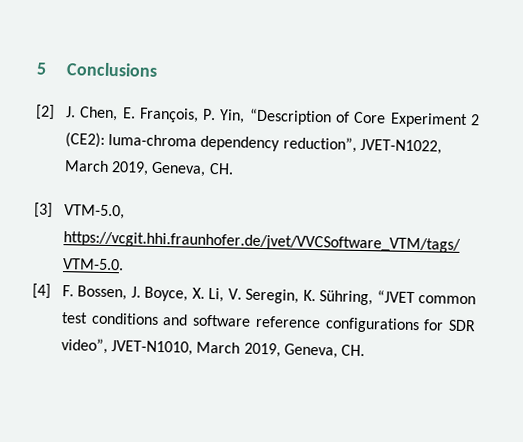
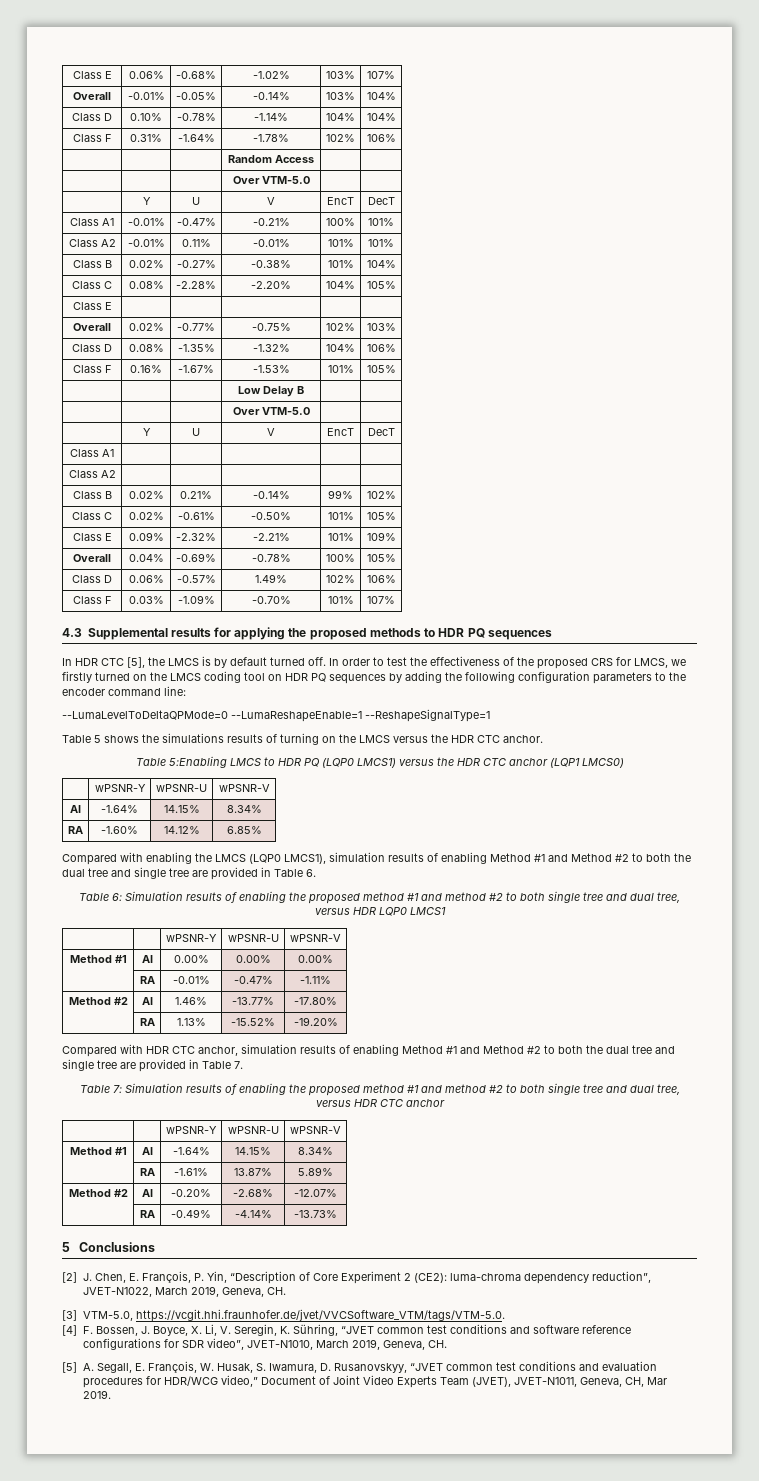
(36, 68) none -> [72,71,112,79] [128,71,164,79] [176,71,216,79] [252,71,290,79] [326,71,355,79] [367,71,395,79] [73,92,111,100] [127,92,165,100] [176,92,216,100] [252,92,290,100] [326,92,355,100] [366,92,396,100] [72,113,112,121] [130,113,162,121] [176,113,216,121] [254,113,288,121] [326,113,355,121] [366,113,396,121] [72,134,112,142] [130,134,162,142] [177,134,215,142] [253,134,289,142] [326,134,355,142] [366,134,396,142] [228,155,314,163] [232,176,310,184] [142,197,151,205] [192,197,200,205] [267,197,275,205] [327,197,354,205] [367,197,395,205] [70,218,114,226] [127,218,165,226] [176,218,216,226] [252,218,290,226] [326,218,355,226] [368,218,394,226] [68,239,116,247] [127,239,165,247] [181,239,211,247] [252,239,290,247] [327,239,354,247] [368,239,394,247] [72,260,112,268] [128,260,164,268] [176,260,216,268] [251,260,291,268] [327,260,354,268] [366,260,396,268] [72,281,112,289] [128,281,164,289] [176,281,216,289] [251,281,291,289] [326,281,355,289] [366,281,396,289] [72,302,112,310] [73,323,111,331] [128,323,164,331] [177,323,215,331] [251,323,291,331] [326,323,355,331] [366,323,396,331] [72,344,112,352] [128,344,164,352] [177,344,215,352] [252,344,290,352] [326,344,355,352] [366,344,396,352] [72,365,112,373] [130,365,162,373] [178,365,214,373] [252,365,290,373] [327,365,354,373] [366,365,396,373] [238,386,304,397] [232,407,310,415] [142,428,151,436] [192,428,200,436] [267,428,275,436] [327,428,354,436] [367,428,395,436] [70,449,114,457] [68,470,116,478] [72,491,112,499] [128,491,164,499] [180,491,212,499] [252,491,290,499] [328,490,353,499] [366,491,396,499] [72,512,112,520] [128,512,164,520] [177,512,215,520] [251,512,291,520] [327,512,354,520] [366,512,396,520] [72,533,112,541] [128,532,164,541] [176,533,216,541] [252,533,290,541] [327,533,354,541] [366,532,396,541] [73,554,111,562] [128,554,164,562] [176,553,216,562] [251,554,291,562] [326,554,355,562] [366,554,396,562] [72,575,112,583] [128,575,164,583] [176,575,216,583] [255,574,287,583] [326,575,355,583] [366,575,396,583] [72,596,112,604] [128,596,164,604] [177,595,215,604] [251,596,291,604] [327,596,354,604] [367,596,395,604] [62,627,552,640] [62,656,686,669] [62,671,686,684] [62,686,186,696] [62,709,490,722] [62,733,543,745] [135,756,624,768] [94,784,146,792] [156,784,207,792] [218,784,270,792] [70,805,81,813] [101,805,138,813] [163,805,200,813] [226,805,262,813] [68,826,83,834] [101,826,138,834] [163,826,200,834] [226,826,262,834] [62,852,691,865] [62,867,316,880] [79,891,680,904] [314,907,446,916] [166,934,217,942] [227,934,279,942] [290,934,341,942] [69,955,127,963] [141,955,153,963] [173,955,209,963] [235,955,271,963] [298,955,333,963] [139,976,155,984] [172,976,210,984] [233,976,273,984] [300,976,331,984] [68,997,128,1005] [141,997,153,1005] [175,997,207,1005] [232,997,274,1005] [294,997,337,1005] [139,1018,155,1026] [176,1018,206,1026] [231,1018,275,1026] [293,1017,338,1026] [62,1044,675,1057] [62,1059,243,1072] [79,1083,680,1096] [315,1099,445,1107] [166,1126,217,1134] [227,1126,279,1134] [290,1126,341,1134] [69,1147,127,1155] [141,1147,153,1155] [172,1147,210,1155] [235,1147,271,1155] [298,1147,333,1155] [139,1168,155,1176] [174,1168,208,1176] [234,1168,272,1176] [298,1167,333,1176] [68,1189,128,1197] [141,1189,153,1197] [171,1189,211,1197] [233,1189,273,1197] [294,1189,337,1197] [139,1210,155,1218] [171,1209,211,1218] [234,1210,272,1218] [294,1210,337,1218] Class E | 0.06% | -0.68% | -1.02% | 103% | 107% // Overall | -0.01% | -0.05% | -0.14% | 103% | 104% // Class D | 0.10% | -0.78% | -1.14% | 104% | 104% // Class F | 0.31% | -1.64% | -1.78% | 102% | 106% // | | | Random Access | | // | | | Over VTM-5.0 | | // | Y | U | V | EncT | DecT // Class A1 | -0.01% | -0.47% | -0.21% | 100% | 101% // Class A2 | -0.01% | 0.11% | -0.01% | 101% | 101% // Class B | 0.02% | -0.27% | -0.38% | 101% | 104% // Class C | 0.08% | -2.28% | -2.20% | 104% | 105% // Class E | | | | | // Overall | 0.02% | -0.77% | -0.75% | 102% | 103% // Class D | 0.08% | -1.35% | -1.32% | 104% | 106% // Class F | 0.16% | -1.67% | -1.53% | 101% | 105% // | | | Low Delay B | | // | | | Over VTM-5.0 | | // | Y | U | V | EncT | DecT // Class A1 | | | | | // Class A2 | | | | | // Class B | 0.02% | 0.21% | -0.14% | 99% | 102% // Class C | 0.02% | -0.61% | -0.50% | 101% | 105% // Class E | 0.09% | -2.32% | -2.21% | 101% | 109% // Overall | 0.04% | -0.69% | -0.78% | 100% | 105% // Class D | 0.06% | -0.57% | 1.49% | 102% | 106% // Class F | 0.03% | -1.09% | -0.70% | 101% | 107% // 4.3 Supplemental results for applying the proposed methods to HDR PQ sequences // In HDR CTC [5], the LMCS is by default turned off. In order to test the effectiveness of the proposed CRS for LMCS, we firstly turned on the LMCS coding tool on HDR PQ sequences by adding the following configuration parameters to the encoder command line: // --LumaLevelToDeltaQPMode=0 --LumaReshapeEnable=1 --ReshapeSignalType=1 // Table 5 shows the simulations results of turning on the LMCS versus the HDR CTC anchor. // Table 5:Enabling LMCS to HDR PQ (LQP0 LMCS1) versus the HDR CTC anchor (LQP1 LMCS0) // | wPSNR-Y | wPSNR-U | wPSNR-V // AI | -1.64% | 14.15% | 8.34% // RA | -1.60% | 14.12% | 6.85% // Compared with enabling the LMCS (LQP0 LMCS1), simulation results of enabling Method #1 and Method #2 to both the dual tree and single tree are provided in Table 6. // Table 6: Simulation results of enabling the proposed method #1 and method #2 to both single tree and dual tree, versus HDR LQP0 LMCS1 // | | wPSNR-Y | wPSNR-U | wPSNR-V // Method #1 | AI | 0.00% | 0.00% | 0.00% // | RA | -0.01% | -0.47% | -1.11% // Method #2 | AI | 1.46% | -13.77% | -17.80% // | RA | 1.13% | -15.52% | -19.20% // Compared with HDR CTC anchor, simulation results of enabling Method #1 and Method #2 to both the dual tree and single tree are provided in Table 7. // Table 7: Simulation results of enabling the proposed method #1 and method #2 to both single tree and dual tree, versus HDR CTC anchor // | | wPSNR-Y | wPSNR-U | wPSNR-V // Method #1 | AI | -1.64% | 14.15% | 8.34% // | RA | -1.61% | 13.87% | 5.89% // Method #2 | AI | -0.20% | -2.68% | -12.07% // | RA | -0.49% | -4.14% | -13.73% //
(365, 350) none -> [62,1361,657,1373] [82,1375,667,1388] [82,1390,111,1399] // [5] A. Segall, E. François, W. Husak, S. Iwamura, D. Rusanovskyy, “JVET common test conditions and evaluation procedures for HDR/WCG video,” Document of Joint Video Experts Team (JVET), JVET-N1011, Geneva, CH, Mar 2019.

